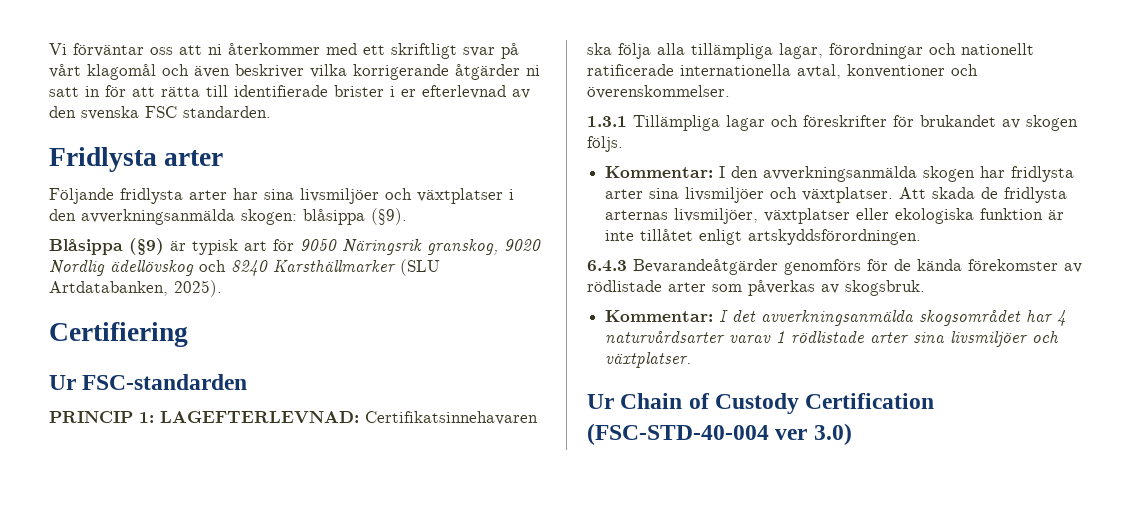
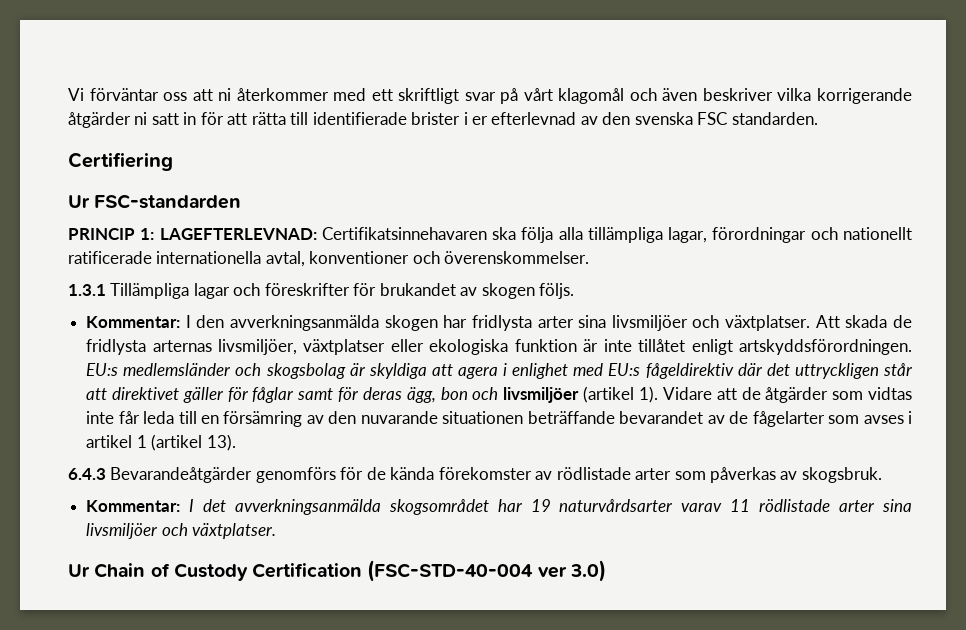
[49,147,224,172] [49,188,514,204] [49,208,407,225] [49,238,541,255] [49,259,440,276] [49,280,222,297] // Fridlysta arter // Följande fridlysta arter har sina livsmiljöer och växtplatser i den avverkningsanmälda skogen: blåsippa (§9). // Blåsippa (§9) är typisk art för 9050 Näringsrik granskog, 9020 Nordlig ädellövskog och 8240 Karsthällmarker (SLU Artdatabanken, 2025). -> (818, 118) none
(922, 237) none -> [86,363,914,379] [86,386,913,403] [86,411,913,427] [86,434,236,451] EU:s medlemsländer och skogsbolag är skyldiga att agera i enlighet med EU:s fågeldirektiv där det uttryckligen står att direktivet gäller för fåglar samt för deras ägg, bon och livsmiljöer (artikel 1). Vidare att de åtgärder som vidtas inte får leda till en försämring av den nuvarande situationen beträffande bevarandet av de fågelarter som avses i artikel 1 (artikel 13).
[1057,310,1067,326] 4 -> [530,499,551,512] 19
[776,331,786,343] 1 -> [730,499,751,512] 11

